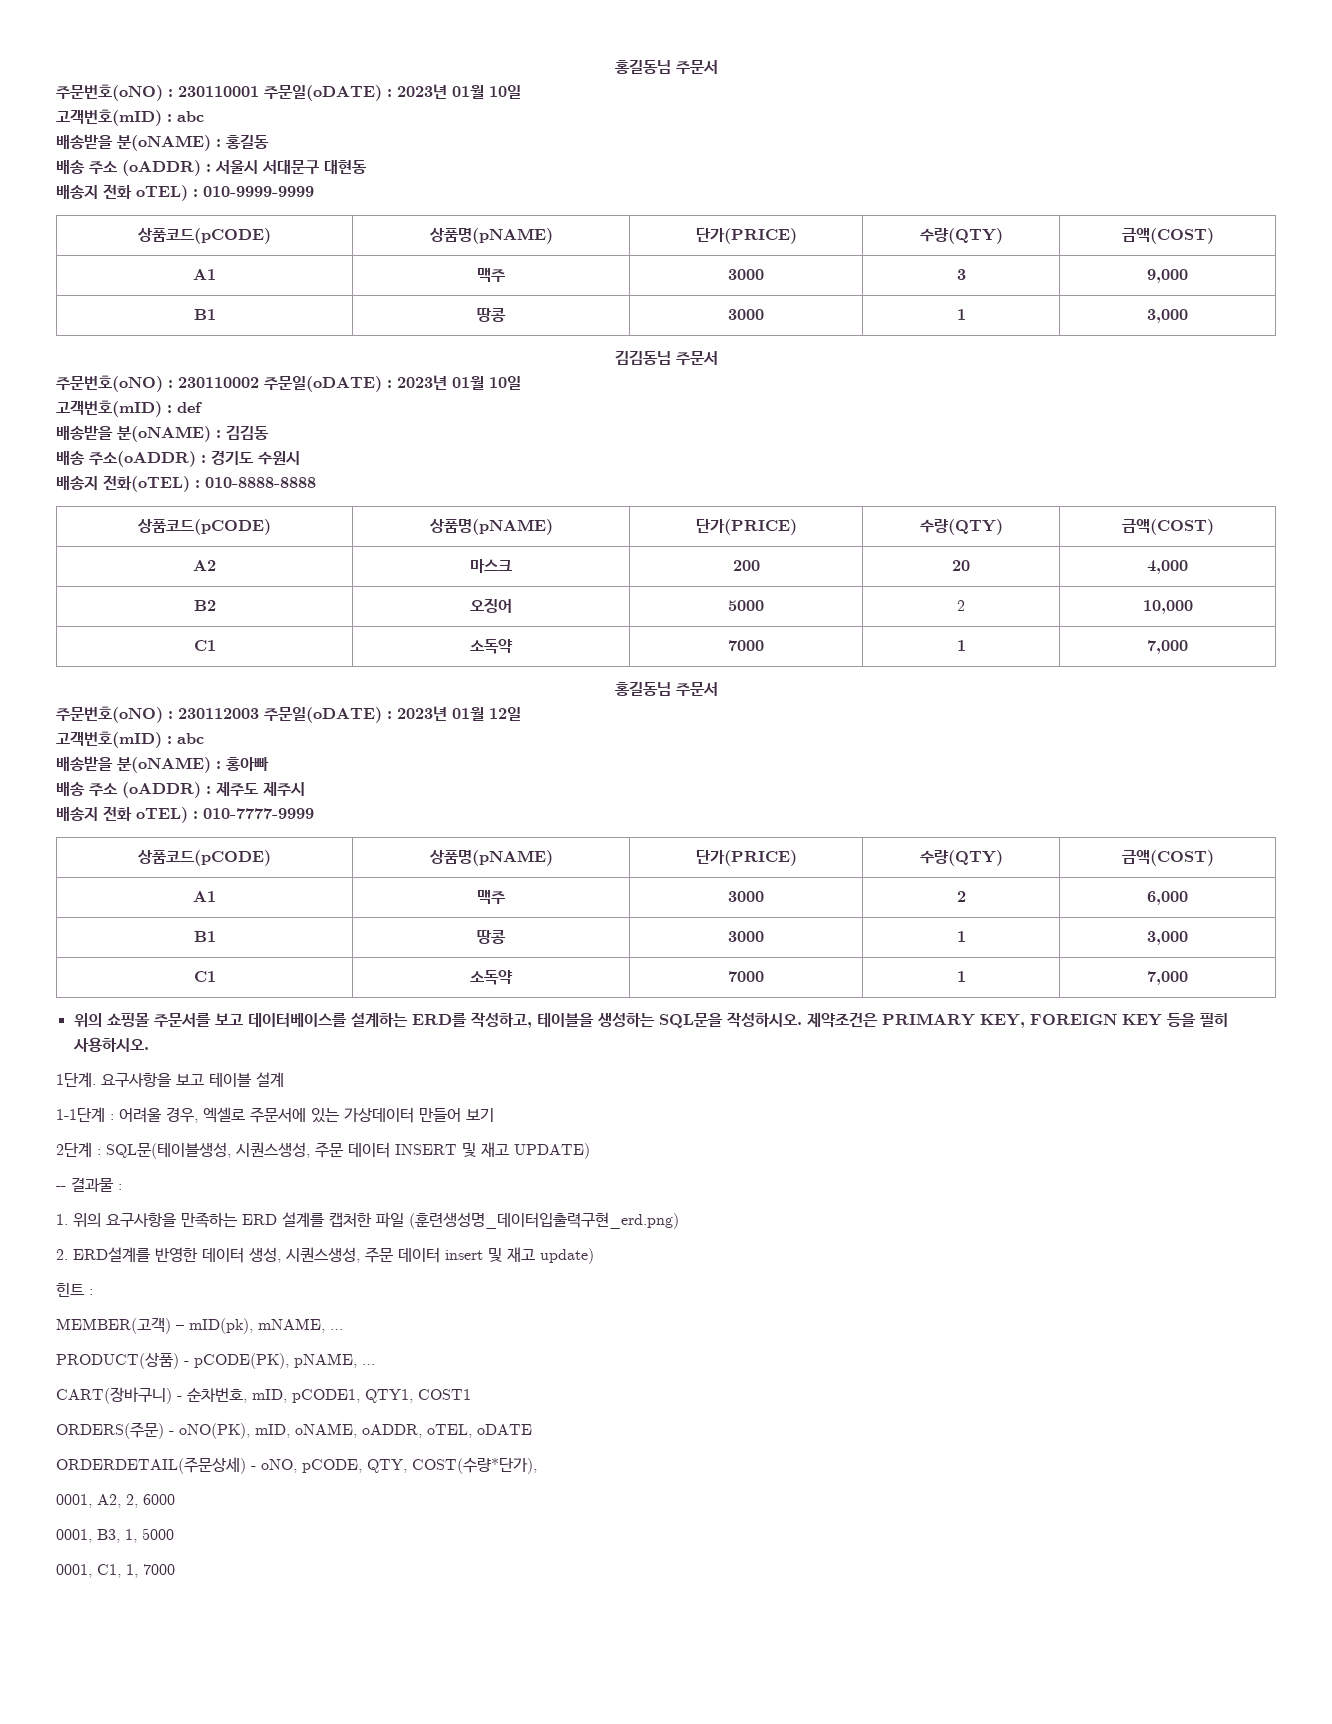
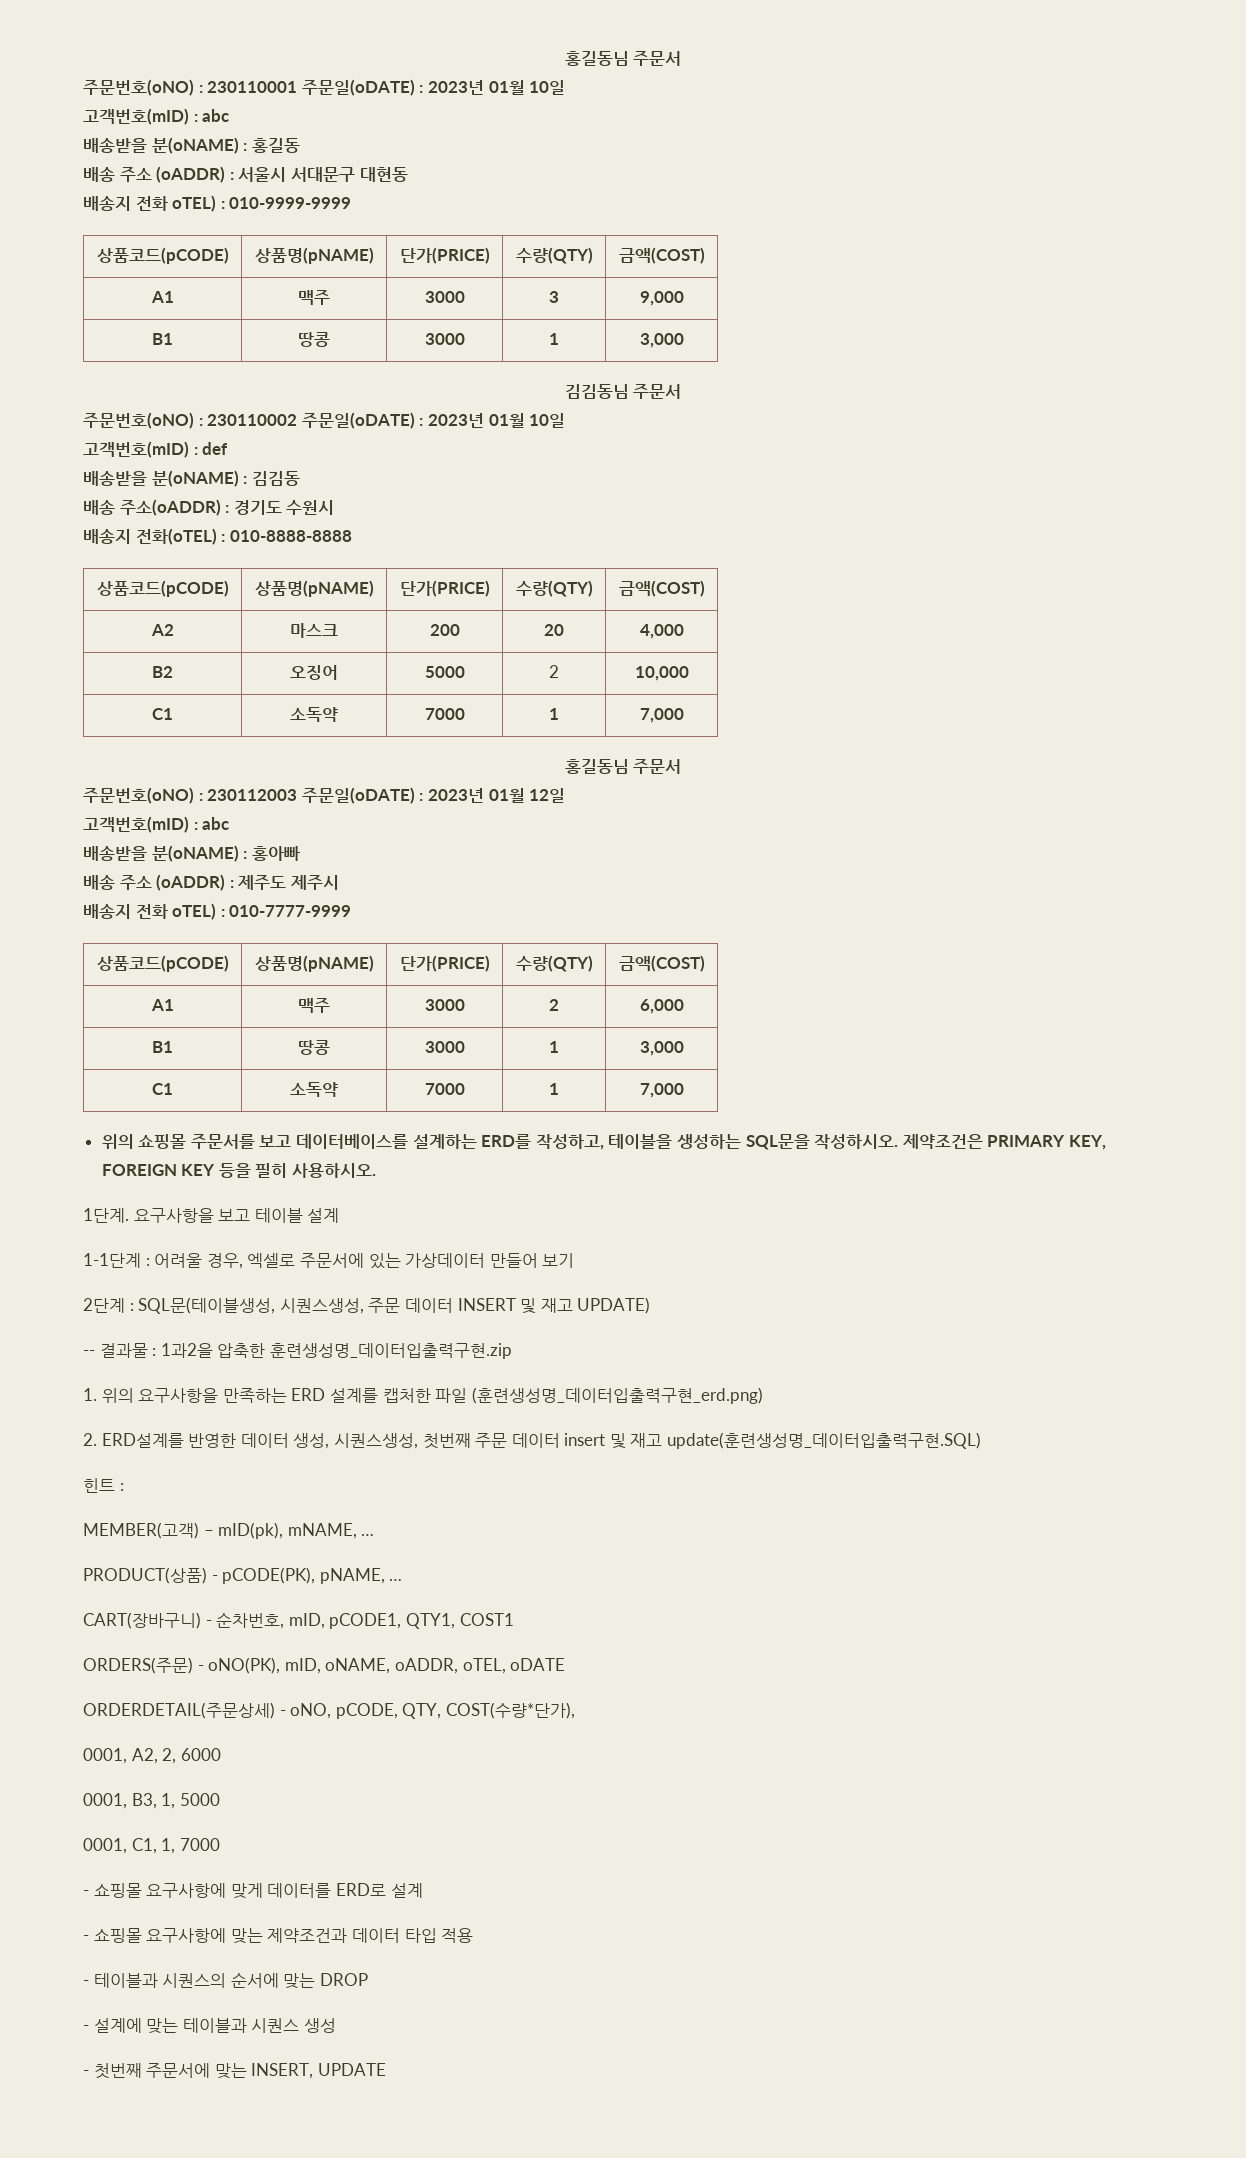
(122, 1187) none -> [160,1343,512,1359] 1과2을 압축한 훈련생성명_데이터입출력구현.zip
(360, 1255) none -> [422,1433,471,1449] 첫번째
[540,1248,594,1264] update) -> [667,1432,982,1449] update(훈련생성명_데이터입출력구현.SQL)
(175, 1569) none -> [83,1883,423,1899] [83,1928,474,1944] [83,1972,368,1989] [83,2018,336,2034] [83,2063,386,2079] // - 쇼핑몰 요구사항에 맞게 데이터를 ERD로 설계 // - 쇼핑몰 요구사항에 맞는 제약조건과 데이터 타입 적용 // - 테이블과 시퀀스의 순서에 맞는 DROP // - 설계에 맞는 테이블과 시퀀스 생성 // - 첫번째 주문서에 맞는 INSERT, UPDATE

